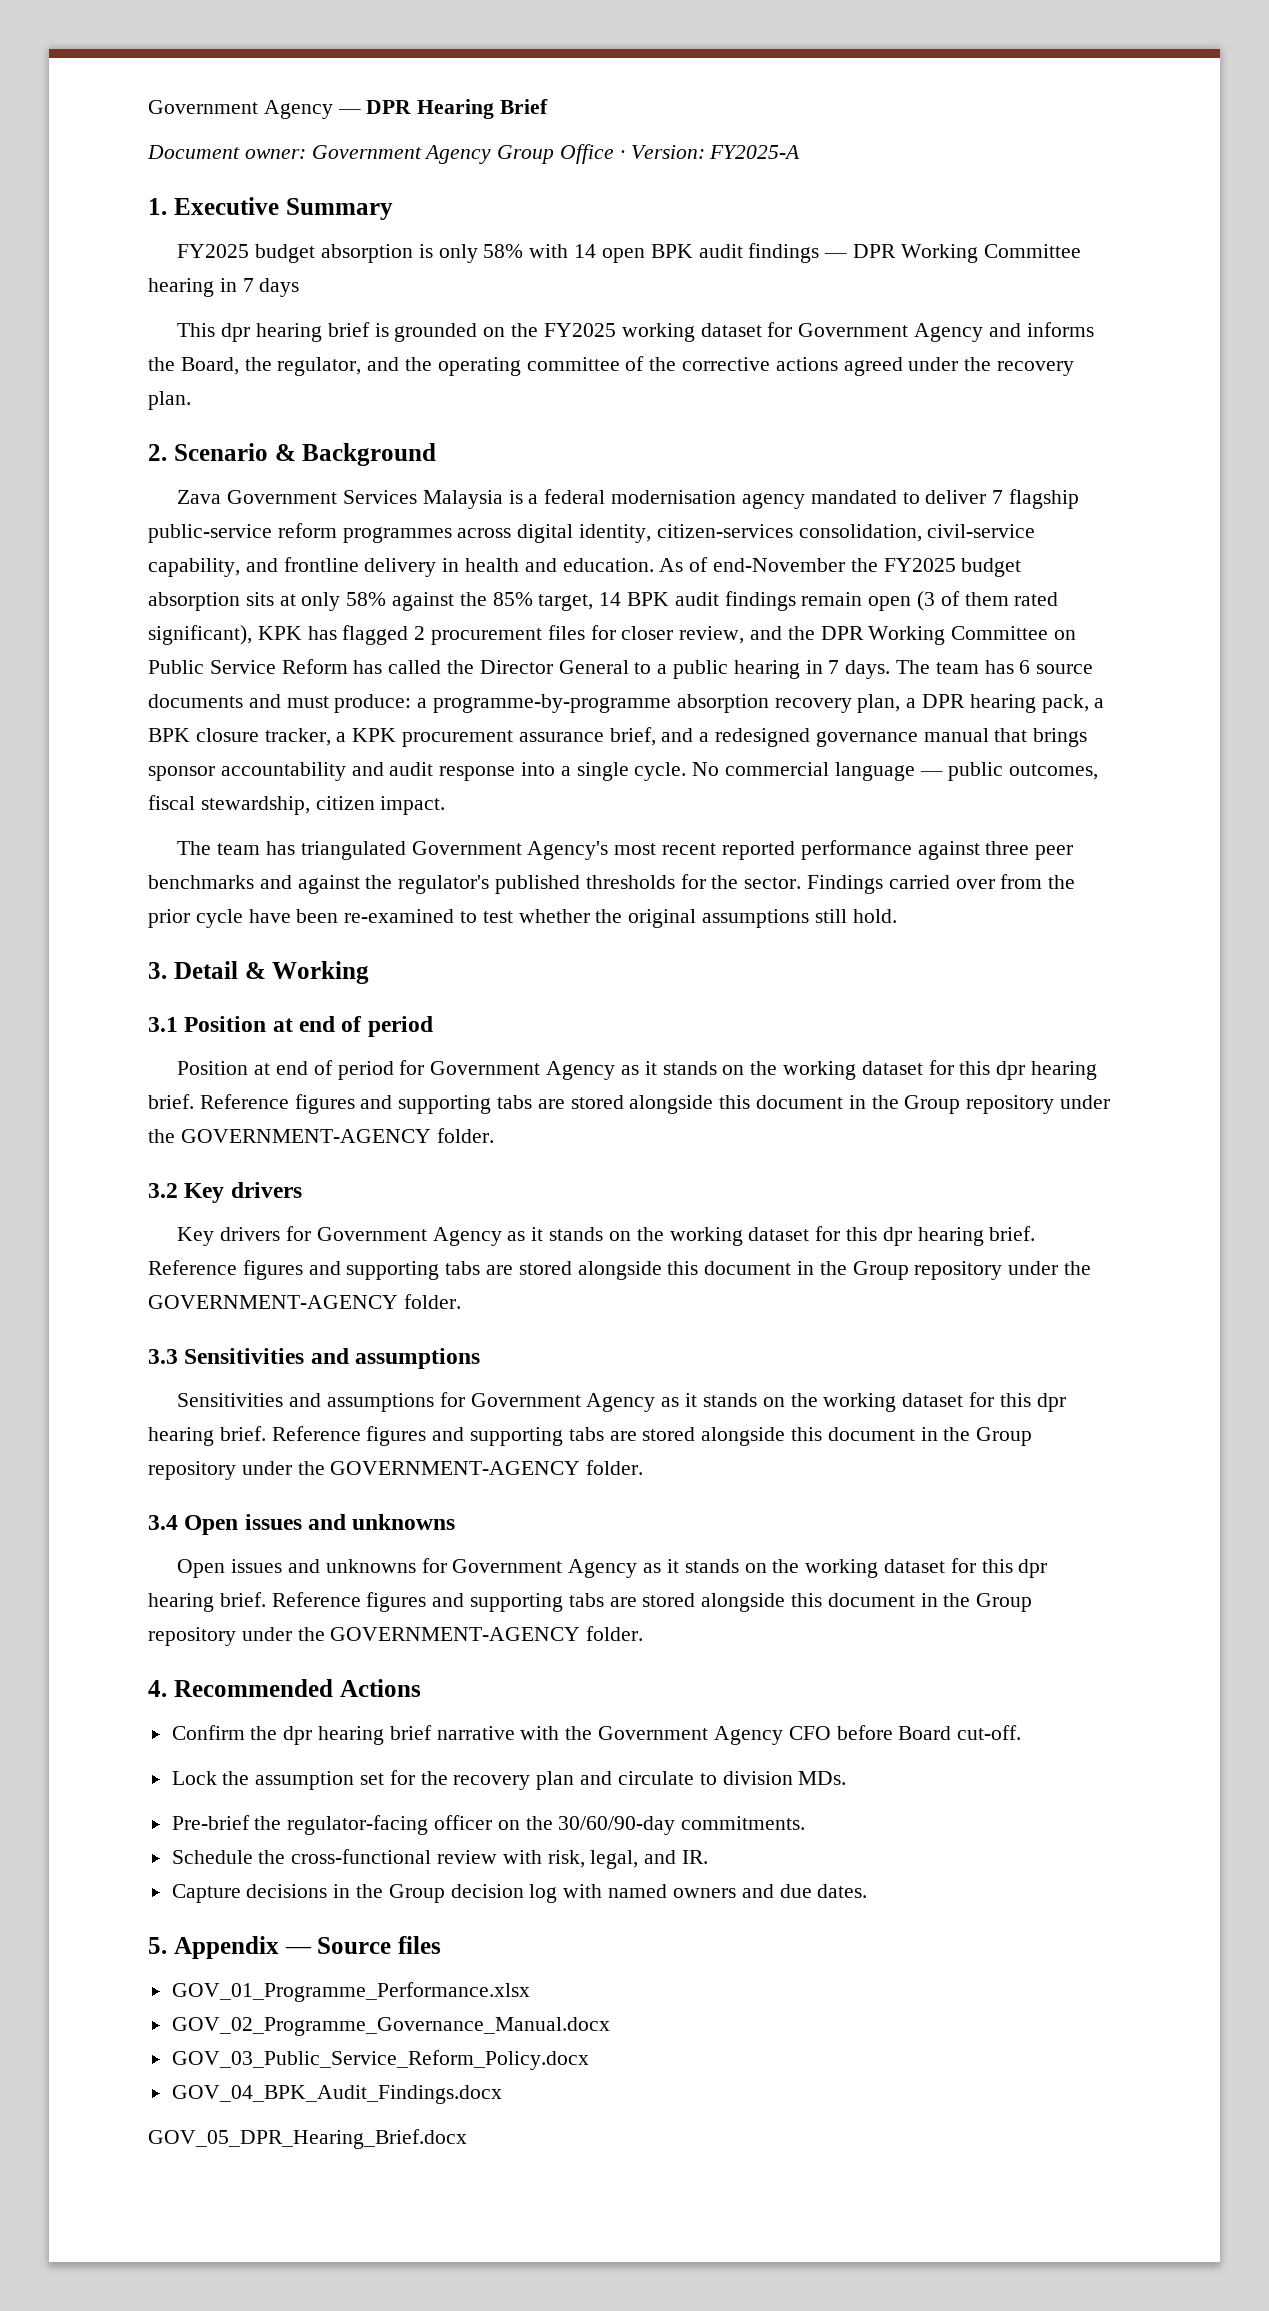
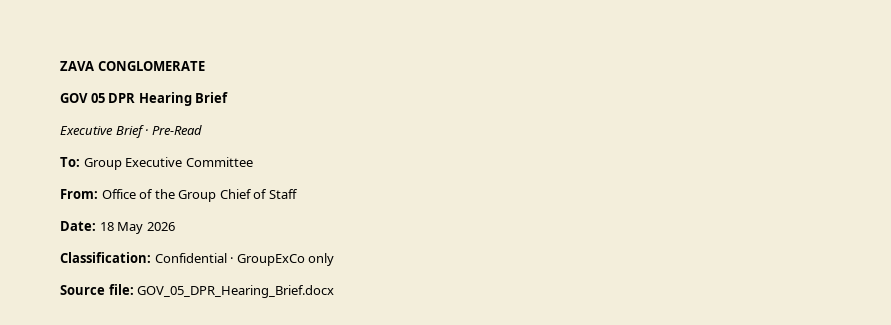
[148,100,361,119] Government Agency — -> [60,61,205,71] [60,93,105,103] ZAVA CONGLOMERATE // GOV 05
[147,144,801,164] [148,197,393,220] [177,243,1081,263] [148,278,300,297] [177,322,1094,342] [148,356,1075,376] [148,391,191,410] [148,443,437,466] [177,489,1079,509] [148,523,1036,543] [148,557,1022,577] [148,591,1059,611] [148,625,1077,645] [148,659,1094,679] [148,694,1105,713] [148,727,1088,747] [148,762,1099,781] [148,795,446,815] [177,840,1074,860] [148,874,1076,894] [148,909,897,928] [148,961,370,984] [148,1016,433,1037] [177,1060,1097,1080] [148,1094,1111,1114] [148,1128,494,1143] [148,1182,302,1203] [177,1226,1036,1246] [148,1260,1092,1280] [148,1294,461,1309] [148,1348,481,1369] [177,1392,1066,1412] [148,1426,1033,1446] [148,1460,644,1480] [148,1514,456,1535] [177,1558,1048,1578] [148,1592,1033,1612] [148,1626,644,1646] [148,1679,421,1697] [171,1725,1022,1745] [171,1770,847,1790] [171,1815,806,1835] [171,1849,709,1869] [171,1884,868,1903] [148,1936,441,1959] [171,1982,530,2002] [171,2017,610,2036] [171,2050,589,2070] [171,2085,502,2104] Document owner: Government Agency Group Office · Version: FY2025-A // 1. Executive Summary // FY2025 budget absorption is only 58% with 14 open BPK audit findings — DPR Working Committee hearing in 7 days // This dpr hearing brief is grounded on the FY2025 working dataset for Government Agency and informs the Board, the regulator, and the operating committee of the corrective actions agreed under the recovery plan. // 2. Scenario & Background // Zava Government Services Malaysia is a federal modernisation agency mandated to deliver 7 flagship public-service reform programmes across digital identity, citizen-services consolidation, civil-service capability, and frontline delivery in health and education. As of end-November the FY2025 budget absorption sits at only 58% against the 85% target, 14 BPK audit findings remain open (3 of them rated significant), KPK has flagged 2 procurement files for closer review, and the DPR Working Committee on Public Service Reform has called the Director General to a public hearing in 7 days. The team has 6 source documents and must produce: a programme-by-programme absorption recovery plan, a DPR hearing pack, a BPK closure tracker, a KPK procurement assurance brief, and a redesigned governance manual that brings sponsor accountability and audit response into a single cycle. No commercial language — public outcomes, fiscal stewardship, citizen impact. // The team has triangulated Government Agency's most recent reported performance against three peer benchmarks and against the regulator's published thresholds for the sector. Findings carried over from the prior cycle have been re-examined to test whether the original assumptions still hold. // 3. Detail & Working // 3.1 Position at end of period // Position at end of period for Government Agency as it stands on the working dataset for this dpr hearing brief. Reference figures and supporting tabs are stored alongside this document in the Group repository under the GOVERNMENT-AGENCY folder. // 3.2 Key drivers // Key drivers for Government Agency as it stands on the working dataset for this dpr hearing brief. Reference figures and supporting tabs are stored alongside this document in the Group repository under the GOVERNMENT-AGENCY folder. // 3.3 Sensitivities and assumptions // Sensitivities and assumptions for Government Agency as it stands on the working dataset for this dpr hearing brief. Reference figures and supporting tabs are stored alongside this document in the Group repository under the GOVERNMENT-AGENCY folder. // 3.4 Open issues and unknowns // Open issues and unknowns for Government Agency as it stands on the working dataset for this dpr hearing brief. Reference figures and supporting tabs are stored alongside this document in the Group repository under the GOVERNMENT-AGENCY folder. // 4. Recommended Actions // Confirm the dpr hearing brief narrative with the Government Agency CFO before Board cut-off. // Lock the assumption set for the recovery plan and circulate to division MDs. // Pre-brief the regulator-facing officer on the 30/60/90-day commitments. // Schedule the cross-functional review with risk, legal, and IR. // Capture decisions in the Group decision log with named owners and due dates. // 5. Appendix — Source files // GOV_01_Programme_Performance.xlsx // GOV_02_Programme_Governance_Manual.docx // GOV_03_Public_Service_Reform_Policy.docx // GOV_04_BPK_Audit_Findings.docx // -> [60,125,202,138] [60,157,253,170] [60,189,298,202] [60,221,175,234] [60,252,335,266] [60,284,134,295] Executive Brief · Pre-Read // To: Group Executive Committee // From: Office of the Group Chief of Staff // Date: 18 May 2026 // Classification: Confidential · GroupExCo only // Source file:

